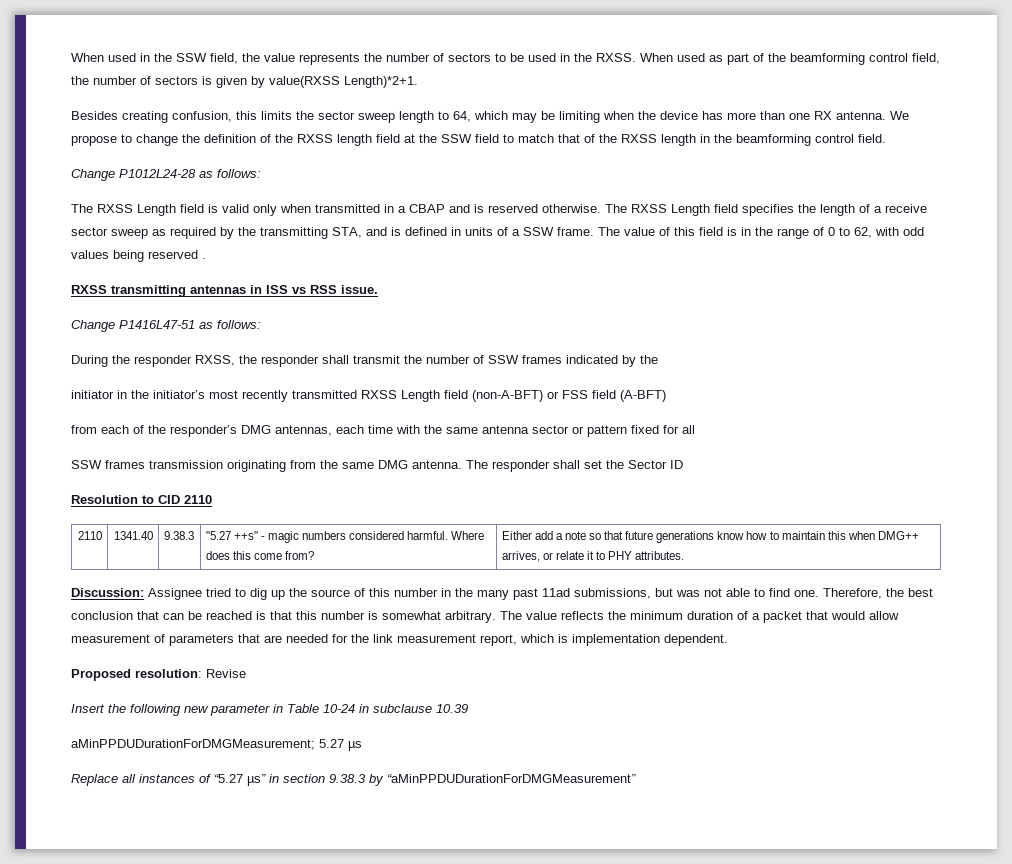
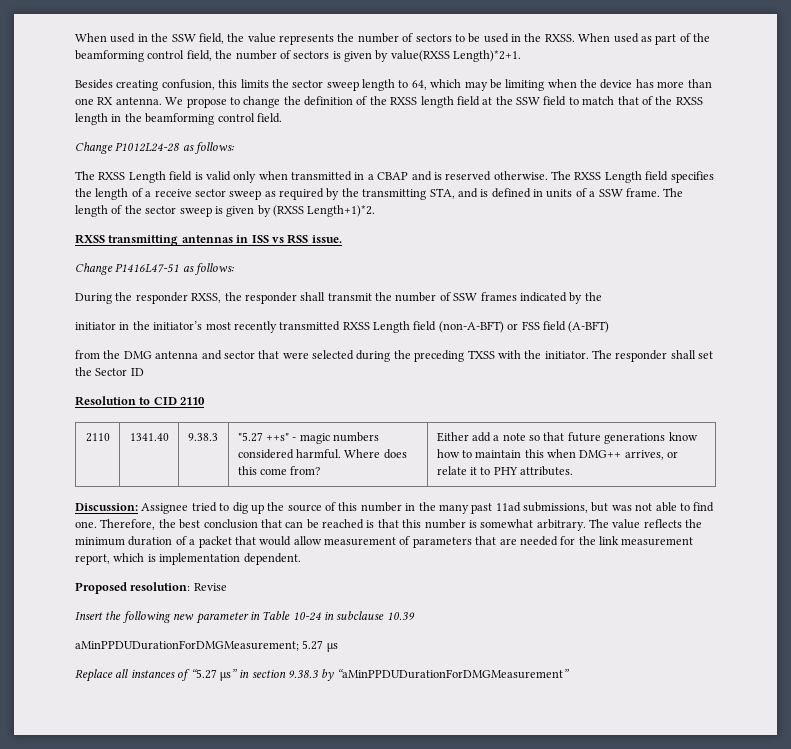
[624,227,924,239] [71,250,206,262] value of this field is in the range of 0 to 62, with odd values being reserved . -> [75,205,376,217] length of the sector sweep is given by (RXSS Length+1)*2.
[101,425,695,437] [71,460,462,472] each of the responder’s DMG antennas, each time with the same antenna sector or pattern fixed for all // SSW frames transmission originating from the same DMG antenna. -> [103,350,589,362] the DMG antenna and sector that were selected during the preceding TXSS with the initiator.

